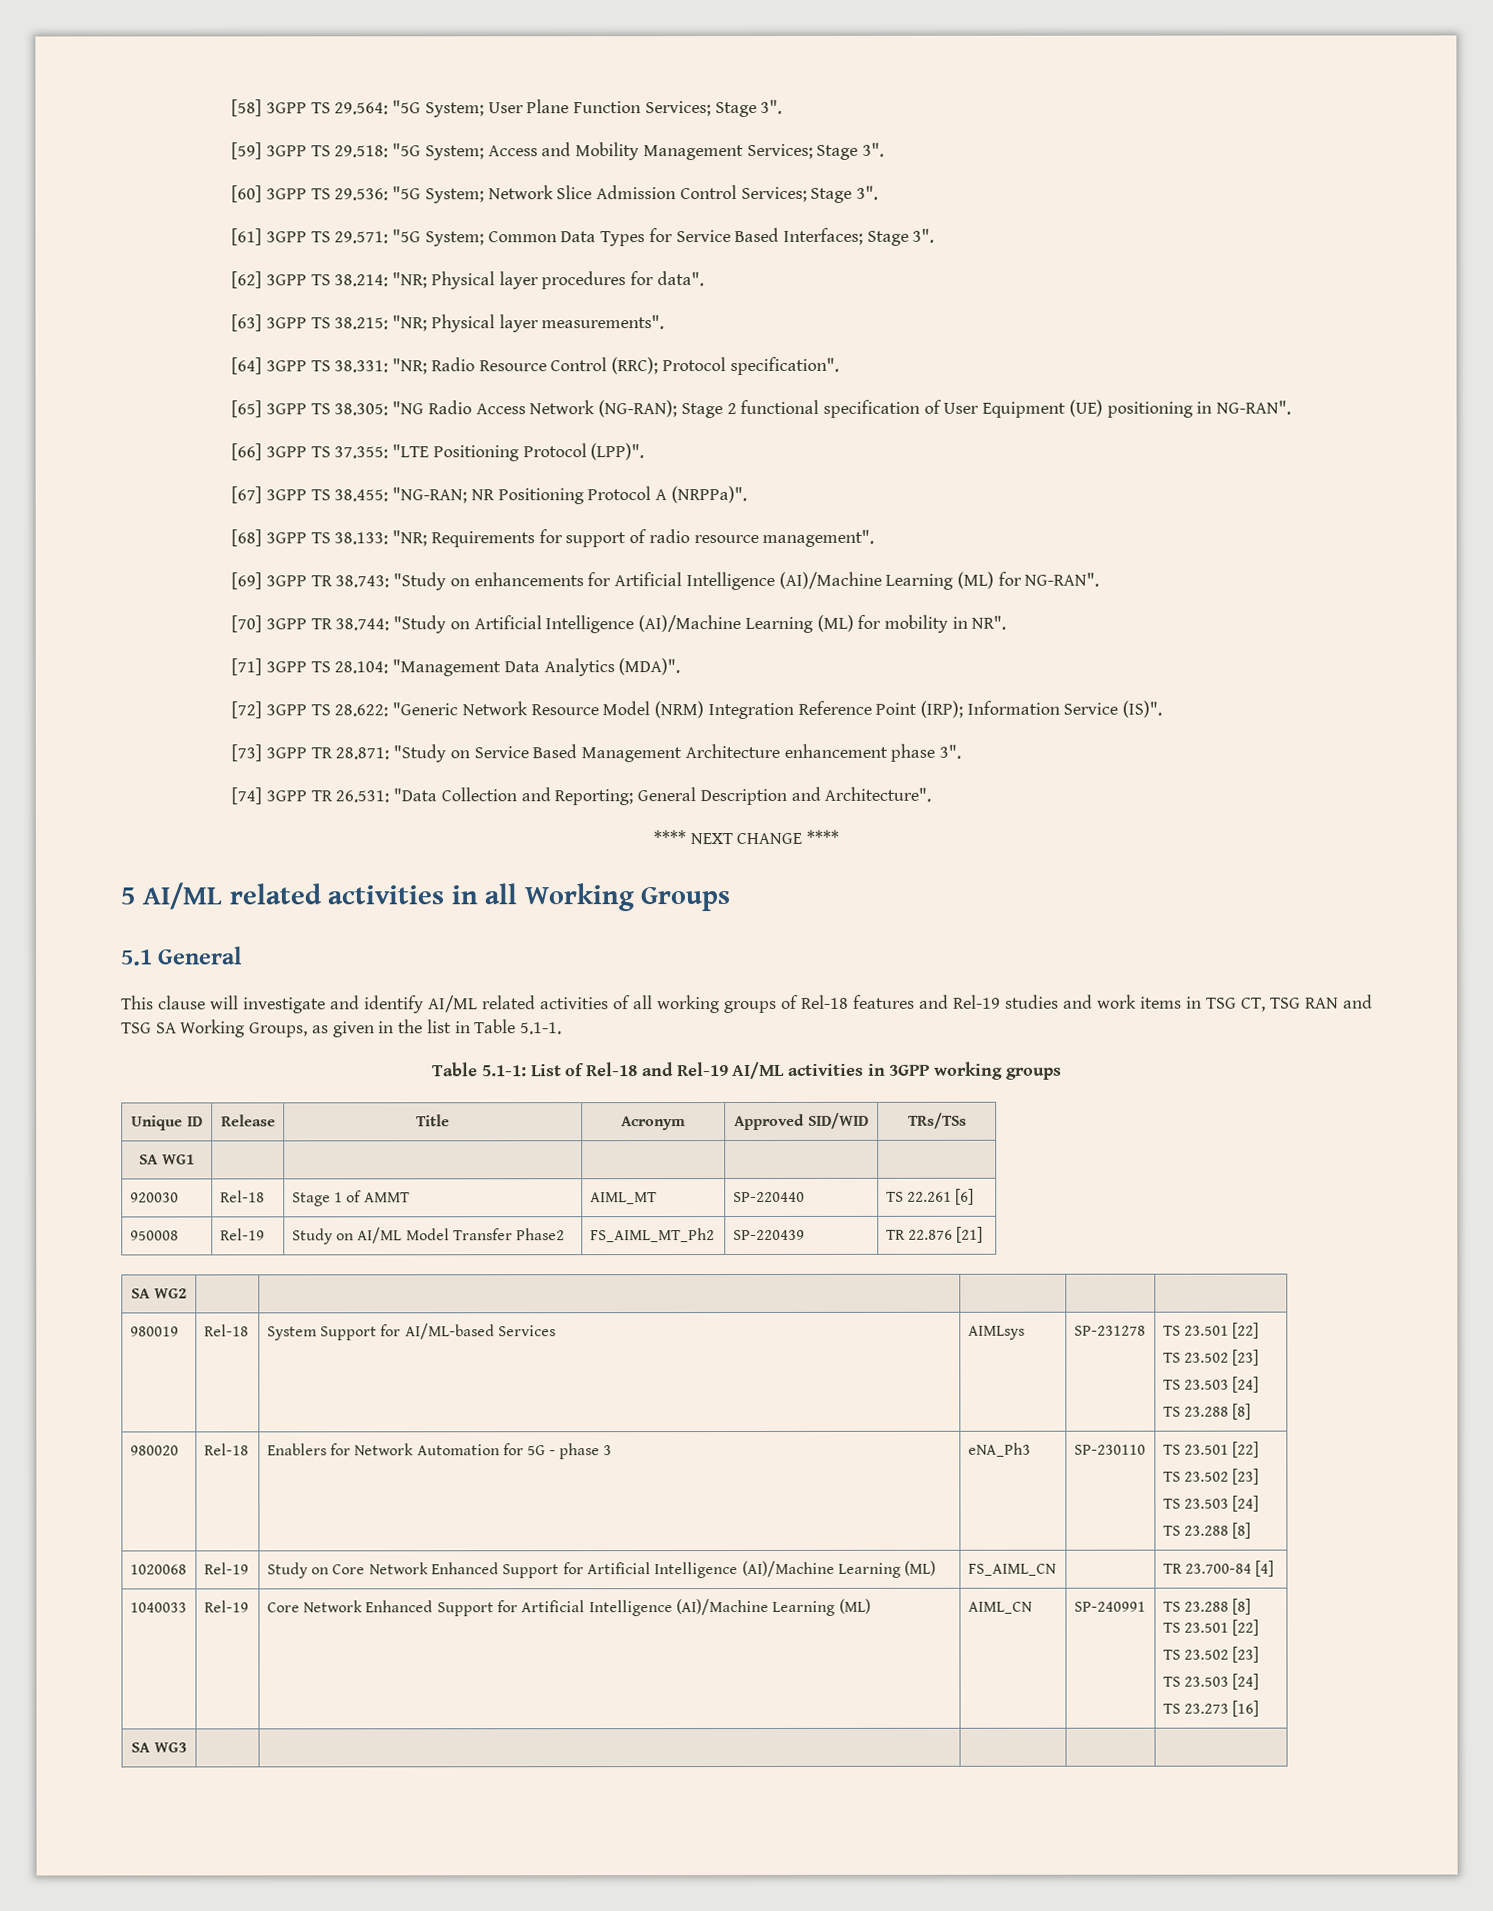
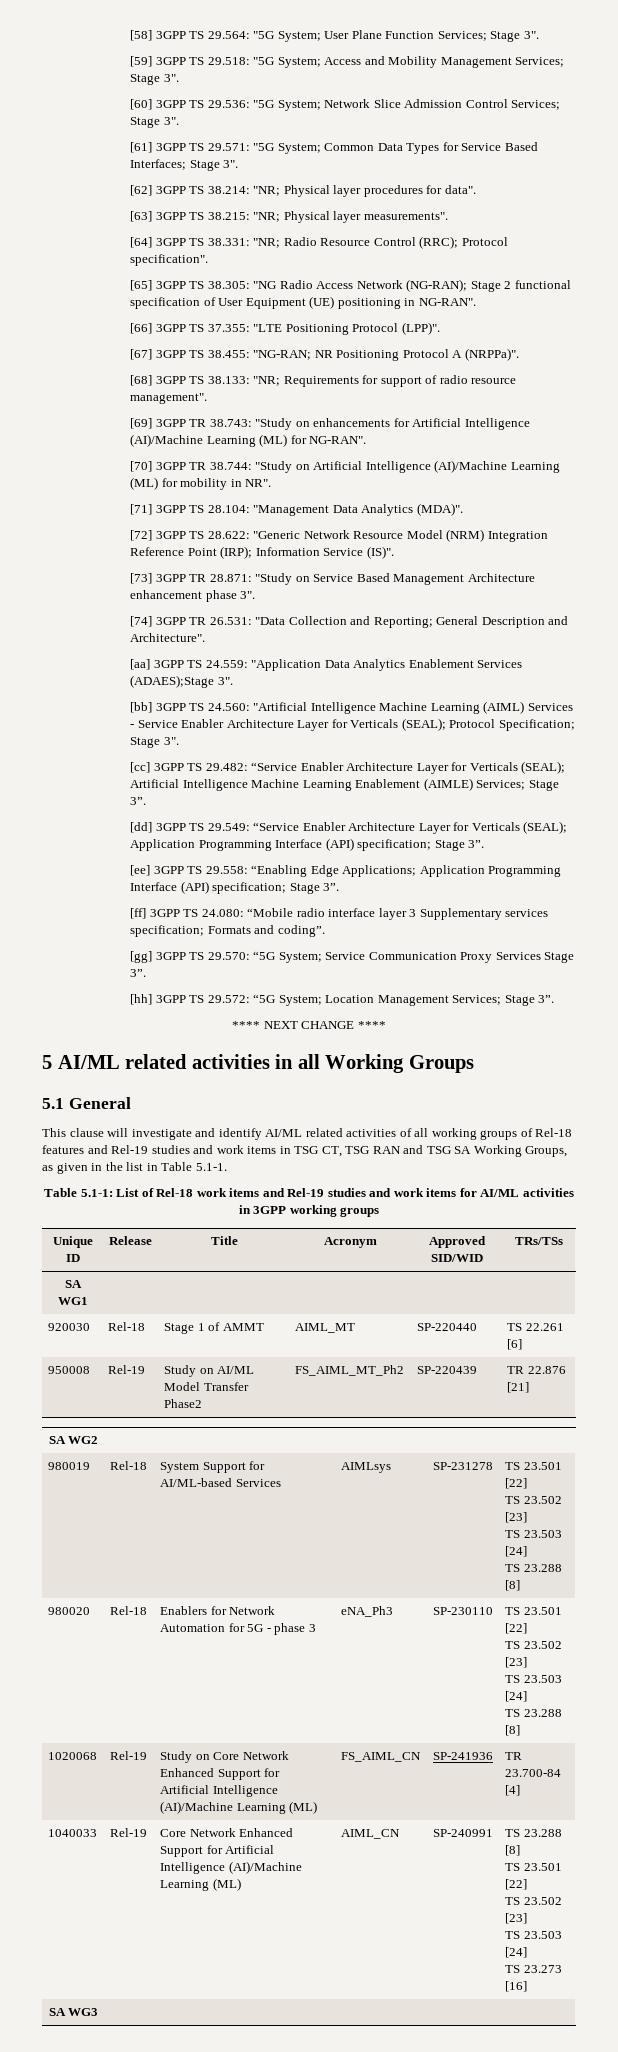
(932, 794) none -> [130,659,523,671] [130,675,233,688] [130,701,573,714] [130,718,575,731] [130,737,179,748] [130,761,566,774] [130,778,559,791] [130,797,147,805] [130,821,568,834] [130,838,485,851] [130,865,562,877] [130,881,340,894] [130,908,549,920] [130,925,325,937] [130,951,575,963] [130,969,147,977] [130,994,555,1006] // [aa] 3GPP TS 24.559: "Application Data Analytics Enablement Services (ADAES);Stage 3". // [bb] 3GPP TS 24.560: "Artificial Intelligence Machine Learning (AIML) Services - Service Enabler Architecture Layer for Verticals (SEAL); Protocol Specification; Stage 3". // [cc] 3GPP TS 29.482: “Service Enabler Architecture Layer for Verticals (SEAL); Artificial Intelligence Machine Learning Enablement (AIMLE) Services; Stage 3”. // [dd] 3GPP TS 29.549: “Service Enabler Architecture Layer for Verticals (SEAL); Application Programming Interface (API) specification; Stage 3”. // [ee] 3GPP TS 29.558: “Enabling Edge Applications; Application Programming Interface (API) specification; Stage 3”. // [ff] 3GPP TS 24.080: “Mobile radio interface layer 3 Supplementary services specification; Formats and coding”. // [gg] 3GPP TS 29.570: “5G System; Service Communication Proxy Services Stage 3”. // [hh] 3GPP TS 29.572: “5G System; Location Management Services; Stage 3”.
[641,1062,729,1077] and Rel-19 -> [196,1188,477,1197] work items and Rel-19 studies and work items for
(1057, 1569) none -> [432,1752,493,1760] SP-241936

